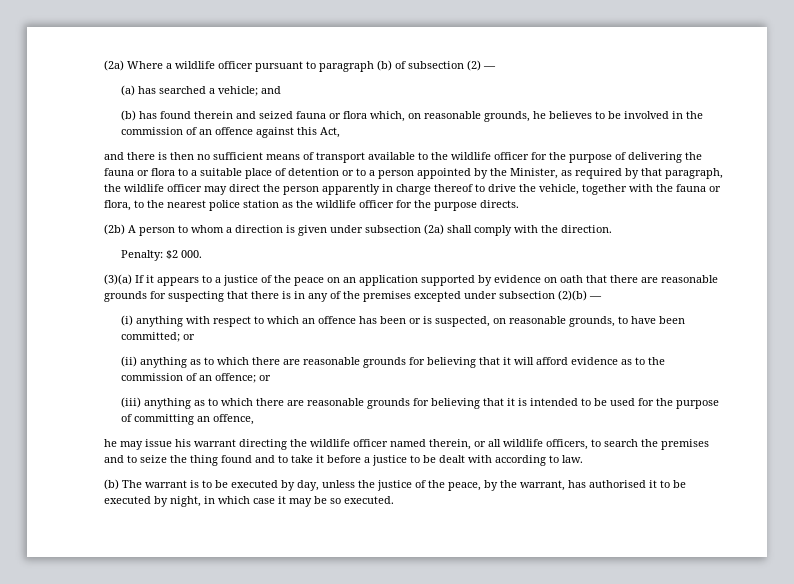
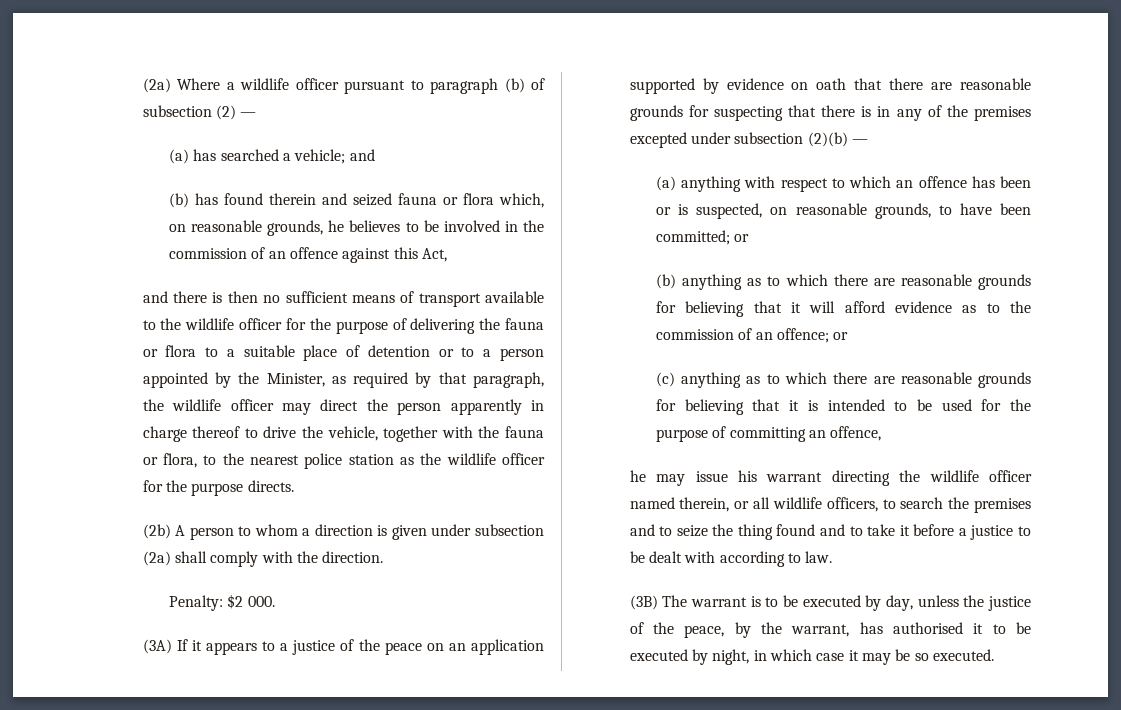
[104,274,133,285] (3)(a) -> [142,639,172,654] (3A)
[120,315,133,326] (i) -> [655,176,676,191] (a)
[120,356,137,367] (ii) -> [655,274,676,289] (b)
[120,397,141,408] (iii) -> [655,372,675,387] (c)
[104,479,120,490] (b) -> [629,595,658,610] (3B)

